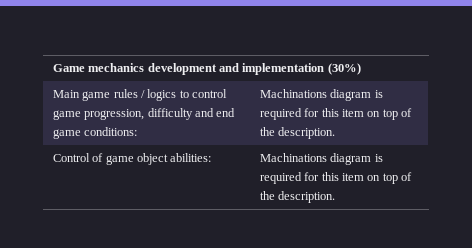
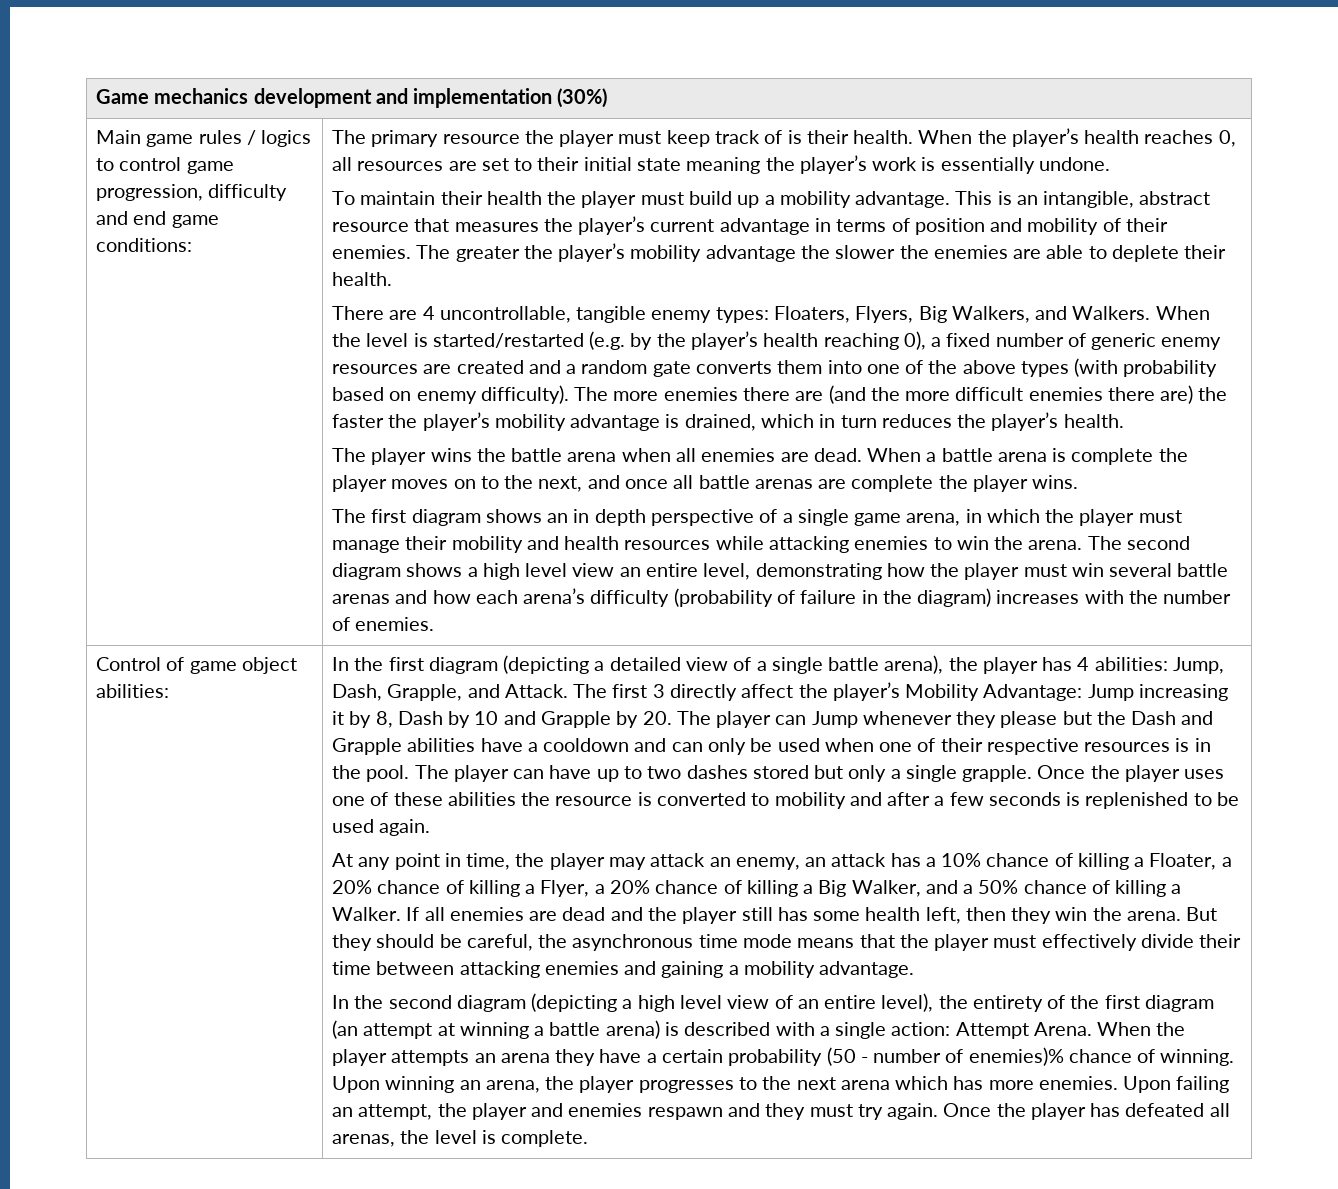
[259,89,383,101] [259,108,413,120] [259,127,336,139] Machinations diagram is required for this item on top of the description. -> [332,128,1236,147] [332,155,1110,174] [332,191,1211,208] [332,216,1168,235] [332,243,1227,262] [332,272,393,286] [332,306,1210,323] [332,331,1222,350] [332,358,1218,377] [332,385,1228,404] [332,412,1124,431] [332,448,1188,465] [332,475,1079,492] [332,509,1182,526] [332,536,1190,553] [332,563,1229,580] [332,588,1232,607] [332,617,435,631] The primary resource the player must keep track of is their health. When the player’s health reaches 0, all resources are set to their initial state meaning the player’s work is essentially undone. // To maintain their health the player must build up a mobility advantage. This is an intangible, abstract resource that measures the player’s current advantage in terms of position and mobility of their enemies. The greater the player’s mobility advantage the slower the enemies are able to deplete their health. // There are 4 uncontrollable, tangible enemy types: Floaters, Flyers, Big Walkers, and Walkers. When the level is started/restarted (e.g. by the player’s health reaching 0), a fixed number of generic enemy resources are created and a random gate converts them into one of the above types (with probability based on enemy difficulty). The more enemies there are (and the more difficult enemies there are) the faster the player’s mobility advantage is drained, which in turn reduces the player’s health. // The player wins the battle arena when all enemies are dead. When a battle arena is complete the player moves on to the next, and once all battle arenas are complete the player wins. // The first diagram shows an in depth perspective of a single game arena, in which the player must manage their mobility and health resources while attacking enemies to win the arena. The second diagram shows a high level view an entire level, demonstrating how the player must win several battle arenas and how each arena’s difficulty (probability of failure in the diagram) increases with the number of enemies.
[259,153,383,165] [259,172,413,184] [259,191,336,203] Machinations diagram is required for this item on top of the description. -> [332,655,1224,674] [332,682,1228,701] [332,711,1214,728] [332,738,1211,755] [332,765,1225,782] [332,792,1239,809] [332,819,431,836] [332,853,1232,870] [332,880,1182,897] [332,907,1218,924] [332,934,1242,951] [332,961,915,978] [332,993,1214,1012] [332,1020,1186,1039] [332,1047,1235,1066] [332,1076,1230,1093] [332,1103,1230,1120] [332,1130,589,1147] In the first diagram (depicting a detailed view of a single battle arena), the player has 4 abilities: Jump, Dash, Grapple, and Attack. The first 3 directly affect the player’s Mobility Advantage: Jump increasing it by 8, Dash by 10 and Grapple by 20. The player can Jump whenever they please but the Dash and Grapple abilities have a cooldown and can only be used when one of their respective resources is in the pool. The player can have up to two dashes stored but only a single grapple. Once the player uses one of these abilities the resource is converted to mobility and after a few seconds is replenished to be used again. // At any point in time, the player may attack an enemy, an attack has a 10% chance of killing a Floater, a 20% chance of killing a Flyer, a 20% chance of killing a Big Walker, and a 50% chance of killing a Walker. If all enemies are dead and the player still has some health left, then they win the arena. But they should be careful, the asynchronous time mode means that the player must effectively divide their time between attacking enemies and gaining a mobility advantage. // In the second diagram (depicting a high level view of an entire level), the entirety of the first diagram (an attempt at winning a battle arena) is described with a single action: Attempt Arena. When the player attempts an arena they have a certain probability (50 - number of enemies)% chance of winning. Upon winning an arena, the player progresses to the next arena which has more enemies. Upon failing an attempt, the player and enemies respawn and they must try again. Once the player has defeated all arenas, the level is complete.

